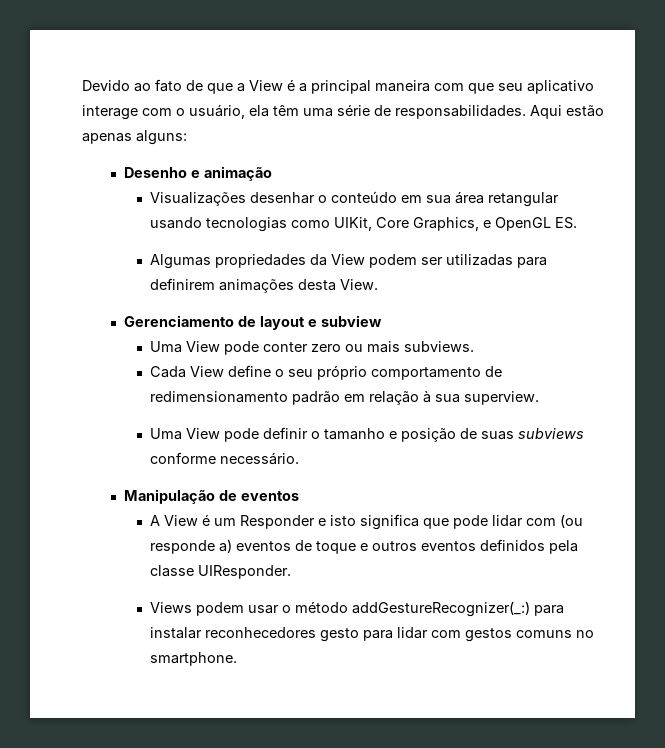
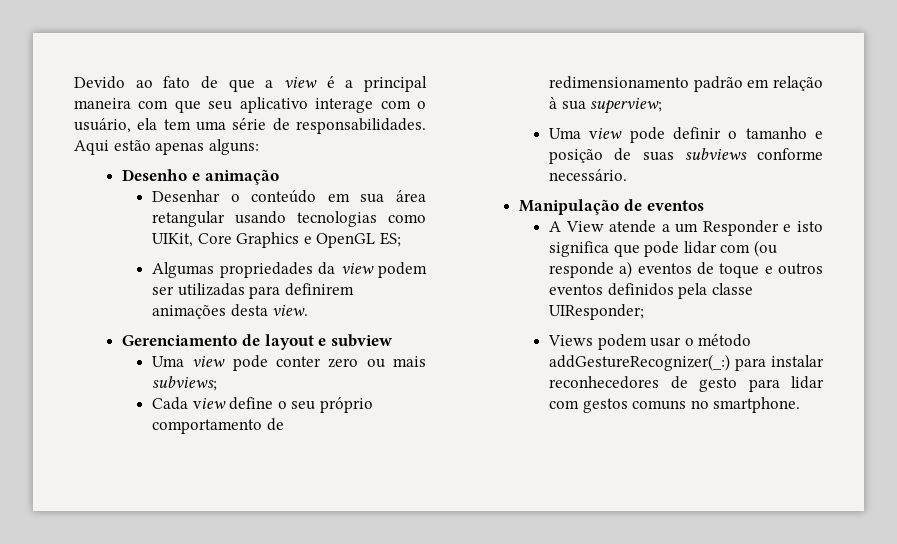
[249,80,283,91] View -> [284,77,317,88] view
[273,105,299,116] têm -> [163,119,191,130] tem
[149,192,315,206] Visualizações desenhar -> [151,190,220,202] Desenhar
[412,217,479,231] Graphics, -> [236,232,300,248] Graphics
[554,217,577,229] ES. -> [379,232,401,247] ES;
[330,254,365,265] View -> [340,263,374,274] view
[339,279,378,290] View. -> [272,305,309,316] view.
[185,341,220,352] View -> [192,356,226,367] view
[403,341,474,352] subviews. -> [151,376,217,391] subviews;
[189,366,224,377] View -> [192,398,226,409] view
[463,391,539,405] [149,428,220,440] superview. // Uma View -> [590,98,663,114] [548,128,623,139] superview; // Uma view
[201,514,210,526] é -> [609,220,670,233] atende a
[197,565,291,579] UIResponder. -> [548,304,644,320] UIResponder;
(316, 632) none -> [670,376,688,389] de

